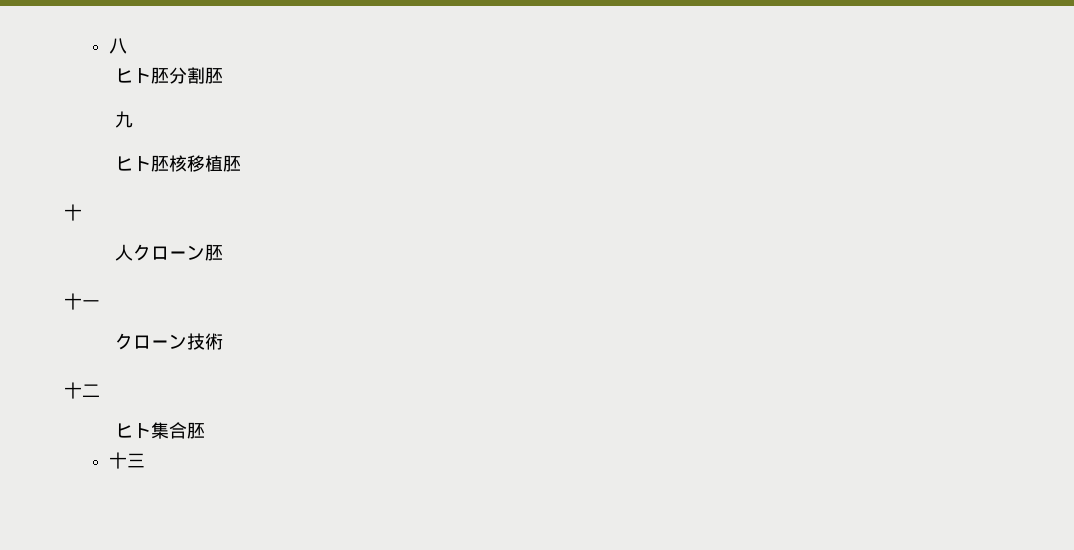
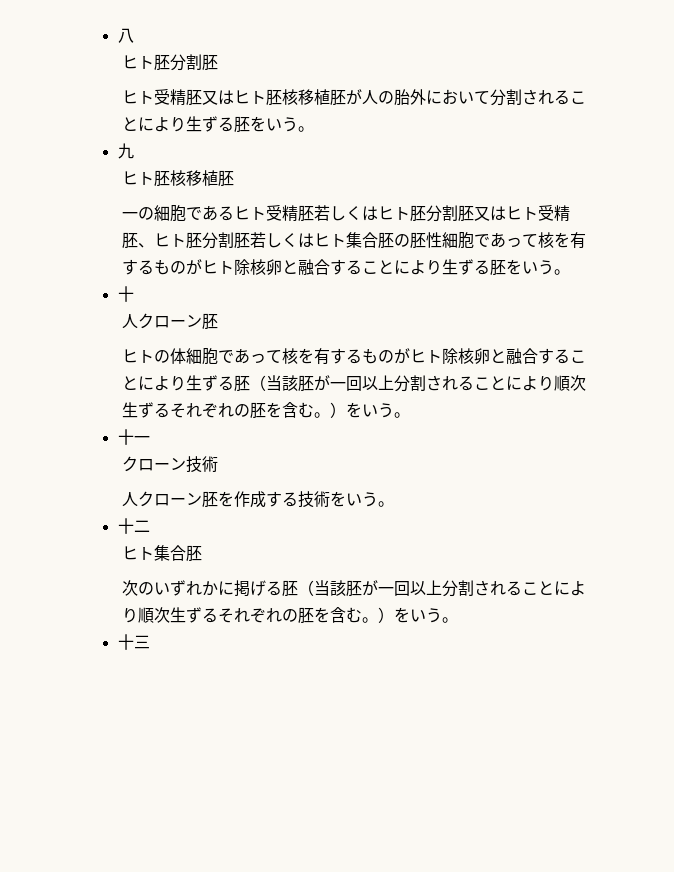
[114,111,133,128] [114,155,241,172] [64,204,82,221] [114,244,223,261] [64,293,100,310] [114,333,223,350] [64,382,100,399] [114,422,205,439] 九 // ヒト胚核移植胚 // 十 // 人クローン胚 // 十一 // クローン技術 // 十二 // ヒト集合胚 -> [122,89,587,106] [122,116,315,133] [117,143,134,159] [122,170,235,187] [122,205,571,222] [122,232,587,249] [122,259,571,276] [117,286,134,302] [122,313,219,330] [122,348,587,365] [122,375,587,392] [122,402,411,419] [117,429,150,445] [122,456,219,473] [122,491,395,508] [117,518,150,534] [122,545,203,562] [122,580,587,597] [122,607,459,624] ヒト受精胚又はヒト胚核移植胚が人の胎外において分割されることにより生ずる胚をいう。 // 九 // ヒト胚核移植胚 // 一の細胞であるヒト受精胚若しくはヒト胚分割胚又はヒト受精胚、ヒト胚分割胚若しくはヒト集合胚の胚性細胞であって核を有するものがヒト除核卵と融合することにより生ずる胚をいう。 // 十 // 人クローン胚 // ヒトの体細胞であって核を有するものがヒト除核卵と融合することにより生ずる胚（当該胚が一回以上分割されることにより順次生ずるそれぞれの胚を含む。）をいう。 // 十一 // クローン技術 // 人クローン胚を作成する技術をいう。 // 十二 // ヒト集合胚 // 次のいずれかに掲げる胚（当該胚が一回以上分割されることにより順次生ずるそれぞれの胚を含む。）をいう。

